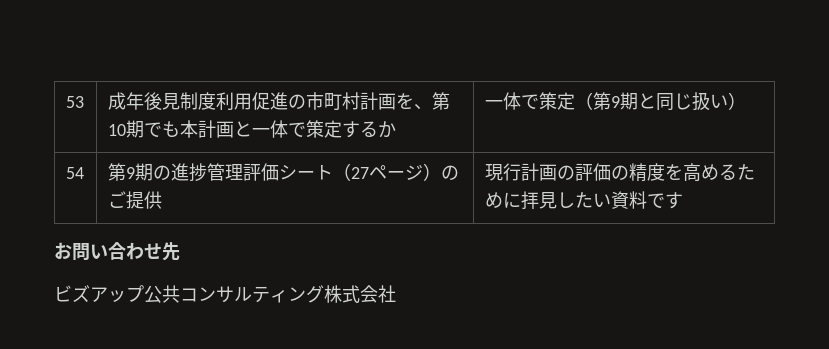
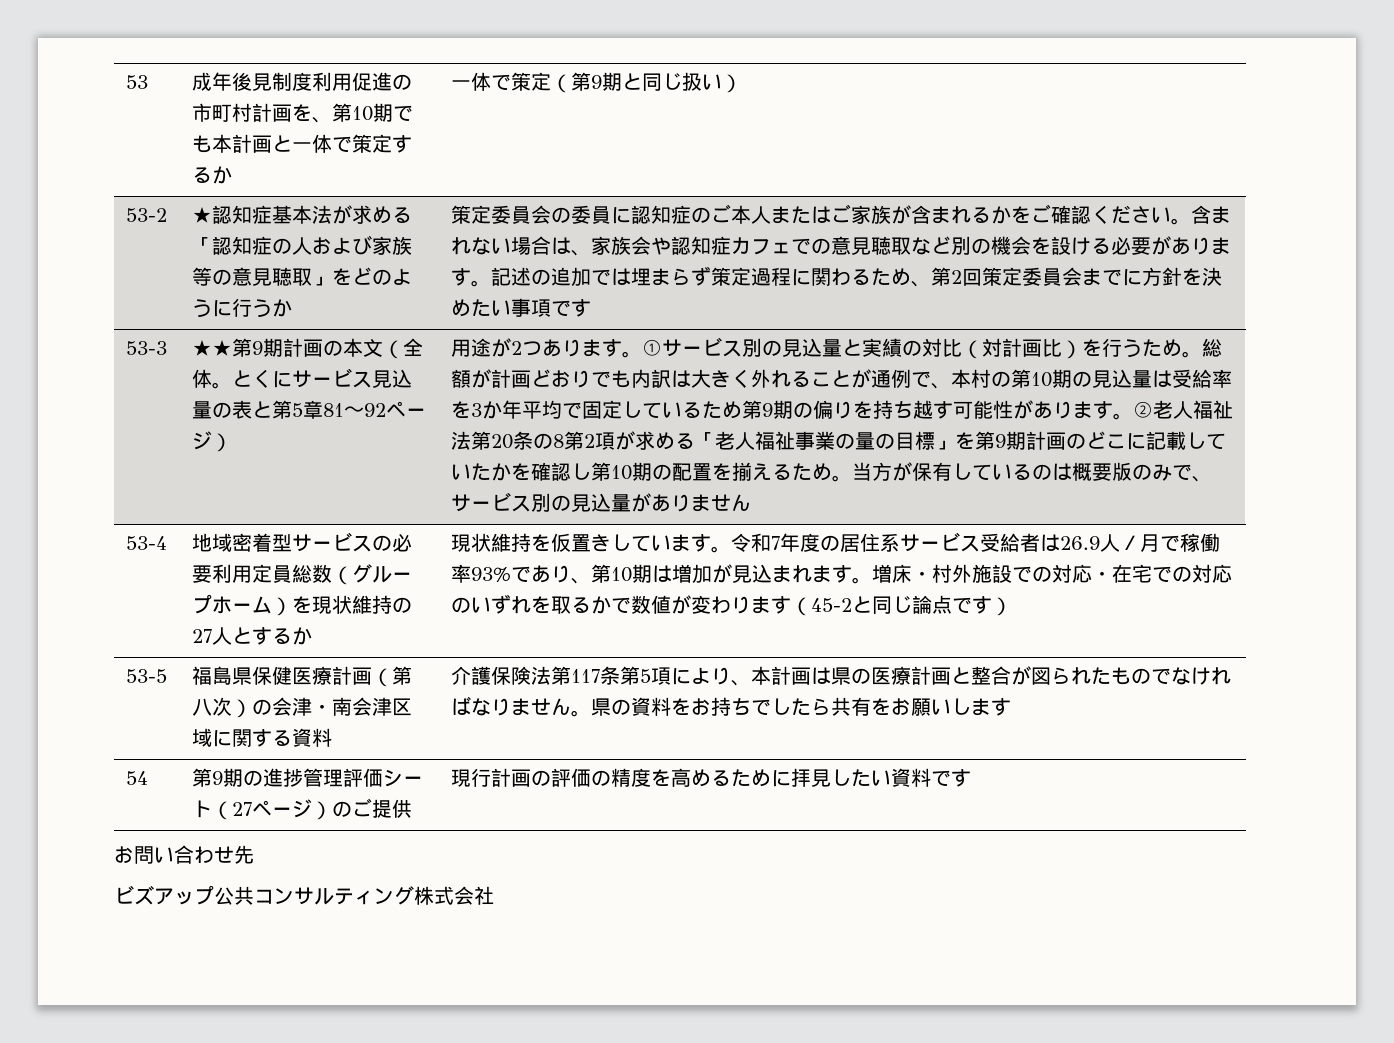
(746, 101) none -> [126,208,168,222] [192,205,413,224] [192,235,413,255] [192,267,413,286] [192,298,293,318] [451,204,1232,225] [451,236,1232,256] [451,266,1223,287] [451,298,592,317] [126,341,168,355] [192,338,424,359] [192,368,413,389] [192,400,427,419] [192,431,233,452] [451,337,1223,359] [451,369,1233,389] [451,400,1234,420] [451,431,1227,450] [451,462,1213,482] [451,492,752,512] [126,536,168,550] [192,532,413,552] [192,564,413,585] [192,594,413,616] [192,627,313,645] [451,532,1221,553] [451,564,1233,584] [451,594,1013,616] [126,669,168,683] [192,666,413,687] [192,697,413,718] [192,728,333,747] [451,666,1232,686] [451,696,1012,717] // 53-2 | ★認知症基本法が求める「認知症の人および家族等の意見聴取」をどのように行うか | 策定委員会の委員に認知症のご本人またはご家族が含まれるかをご確認ください。含まれない場合は、家族会や認知症カフェでの意見聴取など別の機会を設ける必要があります。記述の追加では埋まらず策定過程に関わるため、第2回策定委員会までに方針を決めたい事項です // 53-3 | ★★第9期計画の本文（全体。とくにサービス見込量の表と第5章81〜92ページ） | 用途が2つあります。①サービス別の見込量と実績の対比（対計画比）を行うため。総額が計画どおりでも内訳は大きく外れることが通例で、本村の第10期の見込量は受給率を3か年平均で固定しているため第9期の偏りを持ち越す可能性があります。②老人福祉法第20条の8第2項が求める「老人福祉事業の量の目標」を第9期計画のどこに記載していたかを確認し第10期の配置を揃えるため。当方が保有しているのは概要版のみで、サービス別の見込量がありません // 53-4 | 地域密着型サービスの必要利用定員総数（グループホーム）を現状維持の27人とするか | 現状維持を仮置きしています。令和7年度の居住系サービス受給者は26.9人／月で稼働率93%であり、第10期は増加が見込まれます。増床・村外施設での対応・在宅での対応のいずれを取るかで数値が変わります（45-2と同じ論点です） // 53-5 | 福島県保健医療計画（第八次）の会津・南会津区域に関する資料 | 介護保険法第117条第5項により、本計画は県の医療計画と整合が図られたものでなければなりません。県の資料をお持ちでしたら共有をお願いします

